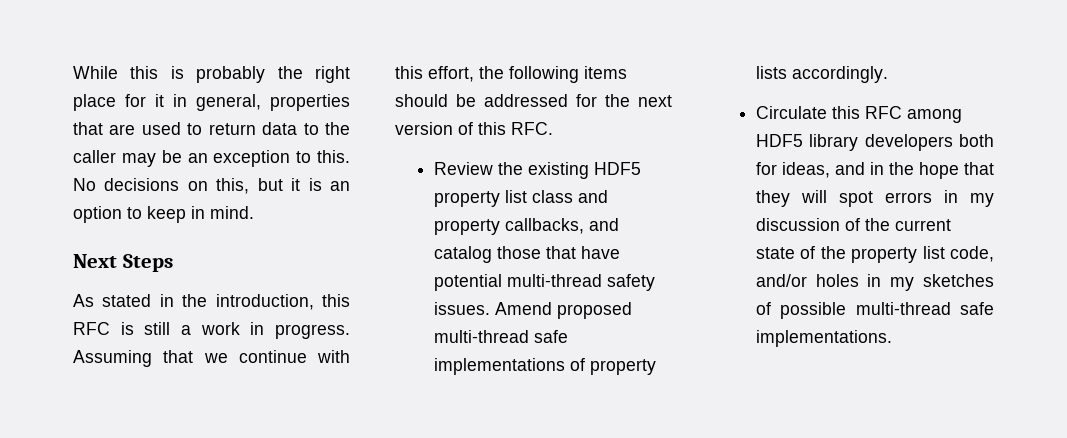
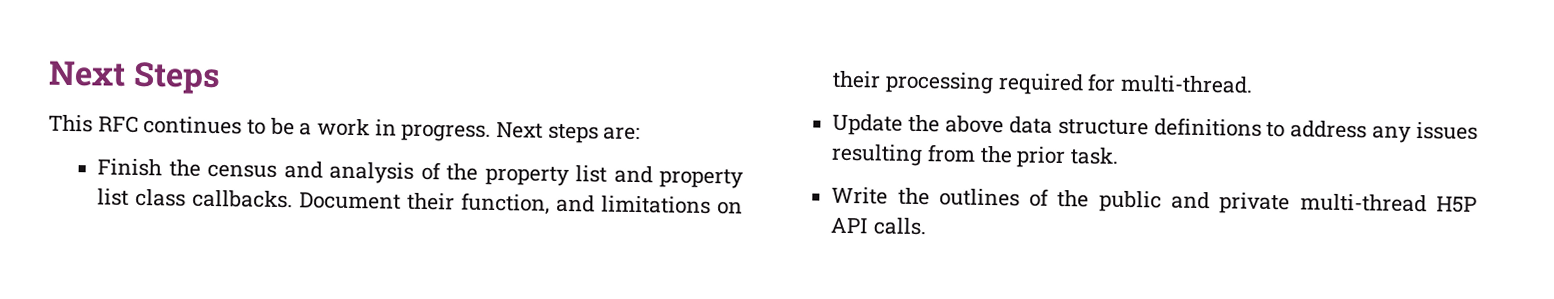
[73,66,350,83] [73,94,350,111] [73,122,350,135] [73,150,350,167] [73,178,350,194] [73,206,254,223] [73,254,173,272] [73,294,350,310] [73,322,350,339] [73,350,350,367] [395,66,627,83] [395,94,672,107] [395,122,553,135] [433,162,641,179] [433,190,608,207] [433,218,619,235] [433,246,620,263] [433,274,655,291] [433,302,632,319] [433,330,568,343] [433,358,656,375] [755,66,888,83] [755,106,962,123] [755,134,994,151] [755,162,994,179] [755,190,994,207] [755,218,951,231] [755,246,994,263] [755,274,994,291] [755,302,994,319] [755,330,892,347] While this is probably the right place for it in general, properties that are used to return data to the caller may be an exception to this. No decisions on this, but it is an option to keep in mind. // Next Steps // As stated in the introduction, this RFC is still a work in progress. Assuming that we continue with this effort, the following items should be addressed for the next version of this RFC. // Review the existing HDF5 property list class and property callbacks, and catalog those that have potential multi-thread safety issues. Amend proposed multi-thread safe implementations of property lists accordingly. // Circulate this RFC among HDF5 library developers both for ideas, and in the hope that they will spot errors in my discussion of the current state of the property list code, and/or holes in my sketches of possible multi-thread safe implementations. -> [48,60,221,95] [48,114,641,144] [97,158,744,189] [97,188,743,215] [832,70,1253,96] [832,113,1478,143] [831,143,1119,169] [831,186,1477,215] [830,217,927,236] Next Steps // This RFC continues to be a work in progress. Next steps are: // Finish the census and analysis of the property list and property list class callbacks. Document their function, and limitations on their processing required for multi-thread. // Update the above data structure definitions to address any issues resulting from the prior task. // Write the outlines of the public and private multi-thread H5P API calls.

